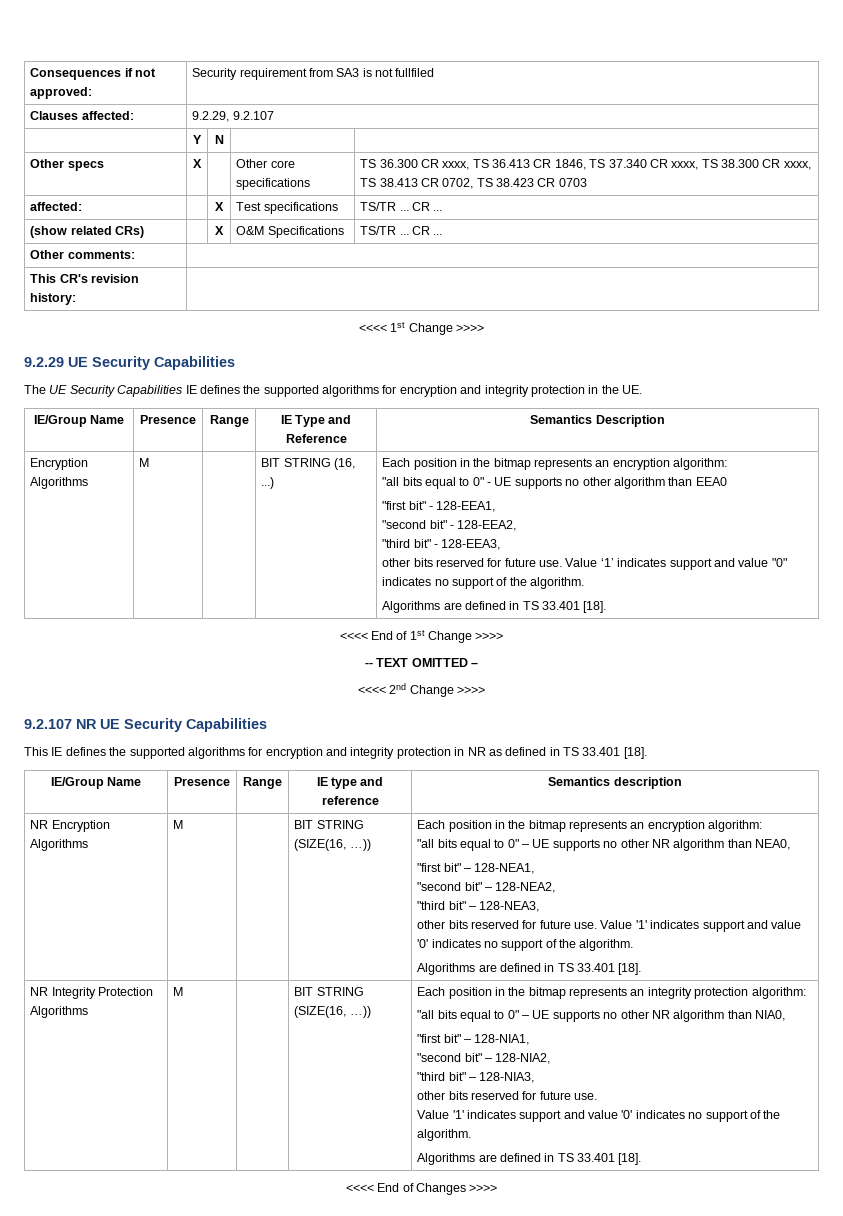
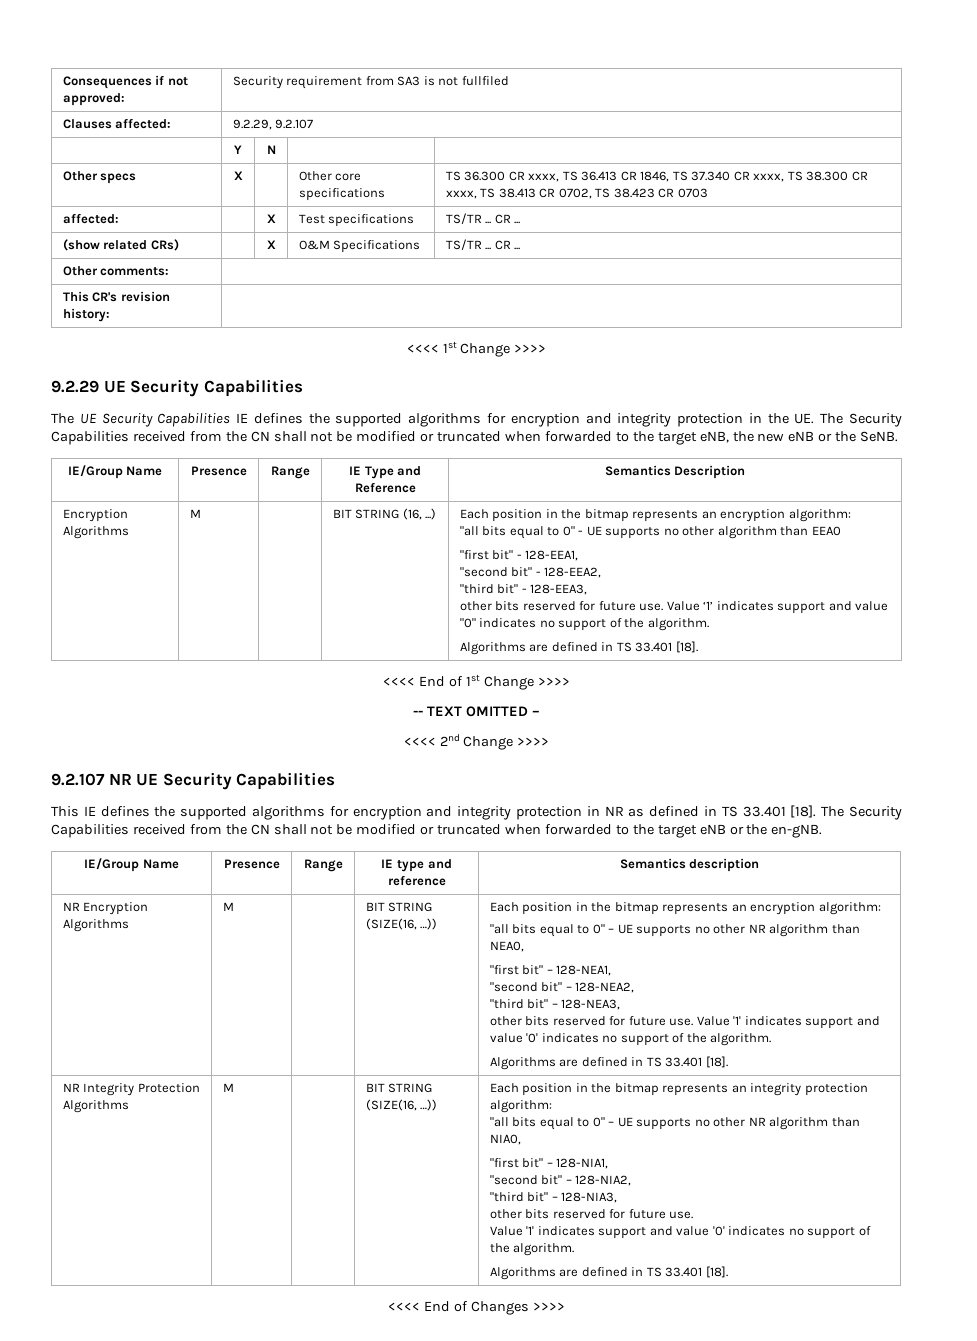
(642, 389) none -> [820,413,903,427] [51,431,899,445] The Security Capabilities received from the CN shall not be modified or truncated when forwarded to the target eNB, the new eNB or the SeNB.
(647, 753) none -> [821,806,902,820] [51,824,823,838] The Security Capabilities received from the CN shall not be modified or truncated when forwarded to the target eNB or the en-gNB.

